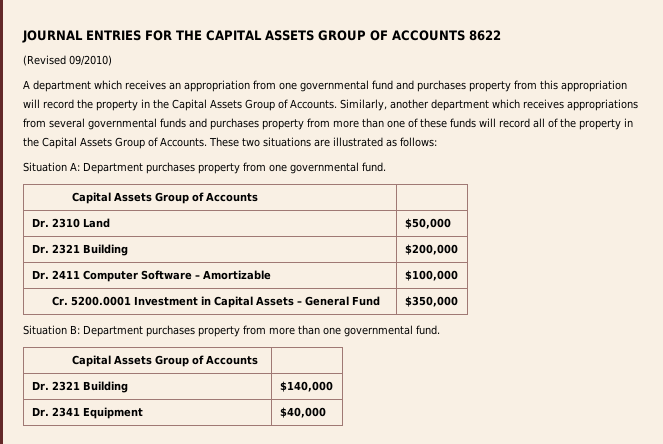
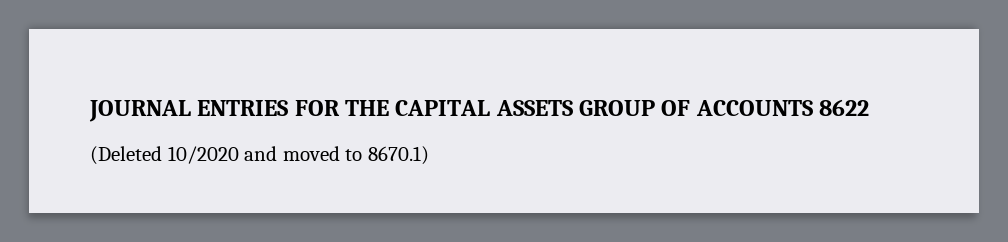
[23,55,112,66] [23,80,627,92] [23,99,638,111] [23,118,633,130] [23,137,437,149] [23,162,386,174] [72,192,259,204] [31,218,110,228] [404,218,451,229] [31,244,128,256] [404,244,458,255] [31,270,271,282] [404,270,458,281] [51,296,380,308] [404,296,458,307] [23,325,440,337] [72,355,259,367] [31,381,128,393] [279,381,333,392] [31,407,143,419] [279,407,326,418] (Revised 09/2010) // A department which receives an appropriation from one governmental fund and purchases property from this appropriation will record the property in the Capital Assets Group of Accounts. Similarly, another department which receives appropriations from several governmental funds and purchases property from more than one of these funds will record all of the property in the Capital Assets Group of Accounts. These two situations are illustrated as follows: // Situation A: Department purchases property from one governmental fund. // Capital Assets Group of Accounts | // Dr. 2310 Land | $50,000 // Dr. 2321 Building | $200,000 // Dr. 2411 Computer Software – Amortizable | $100,000 // Cr. 5200.0001 Investment in Capital Assets – General Fund | $350,000 // Situation B: Department purchases property from more than one governmental fund. // Capital Assets Group of Accounts | // Dr. 2321 Building | $140,000 // Dr. 2341 Equipment | $40,000 -> [90,146,429,165] (Deleted 10/2020 and moved to 8670.1)

